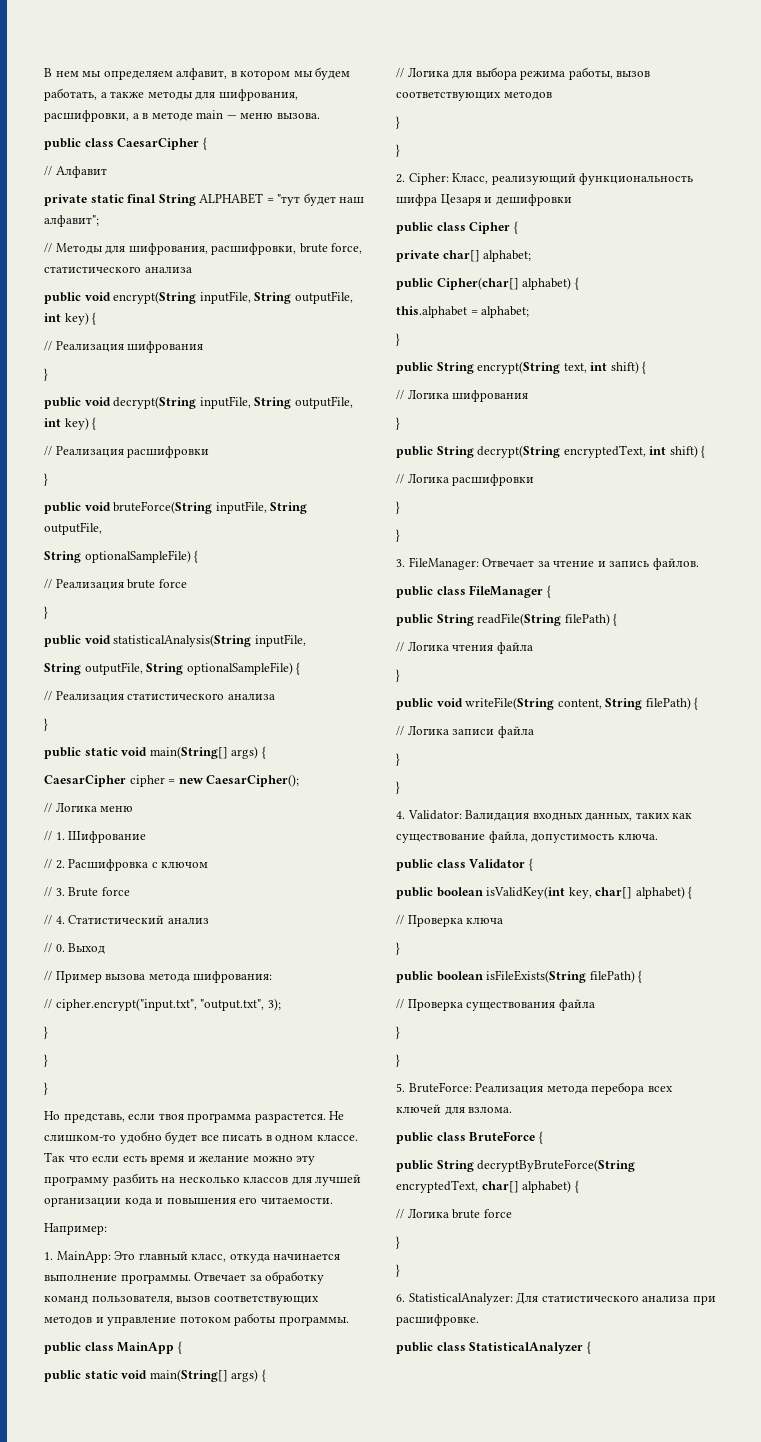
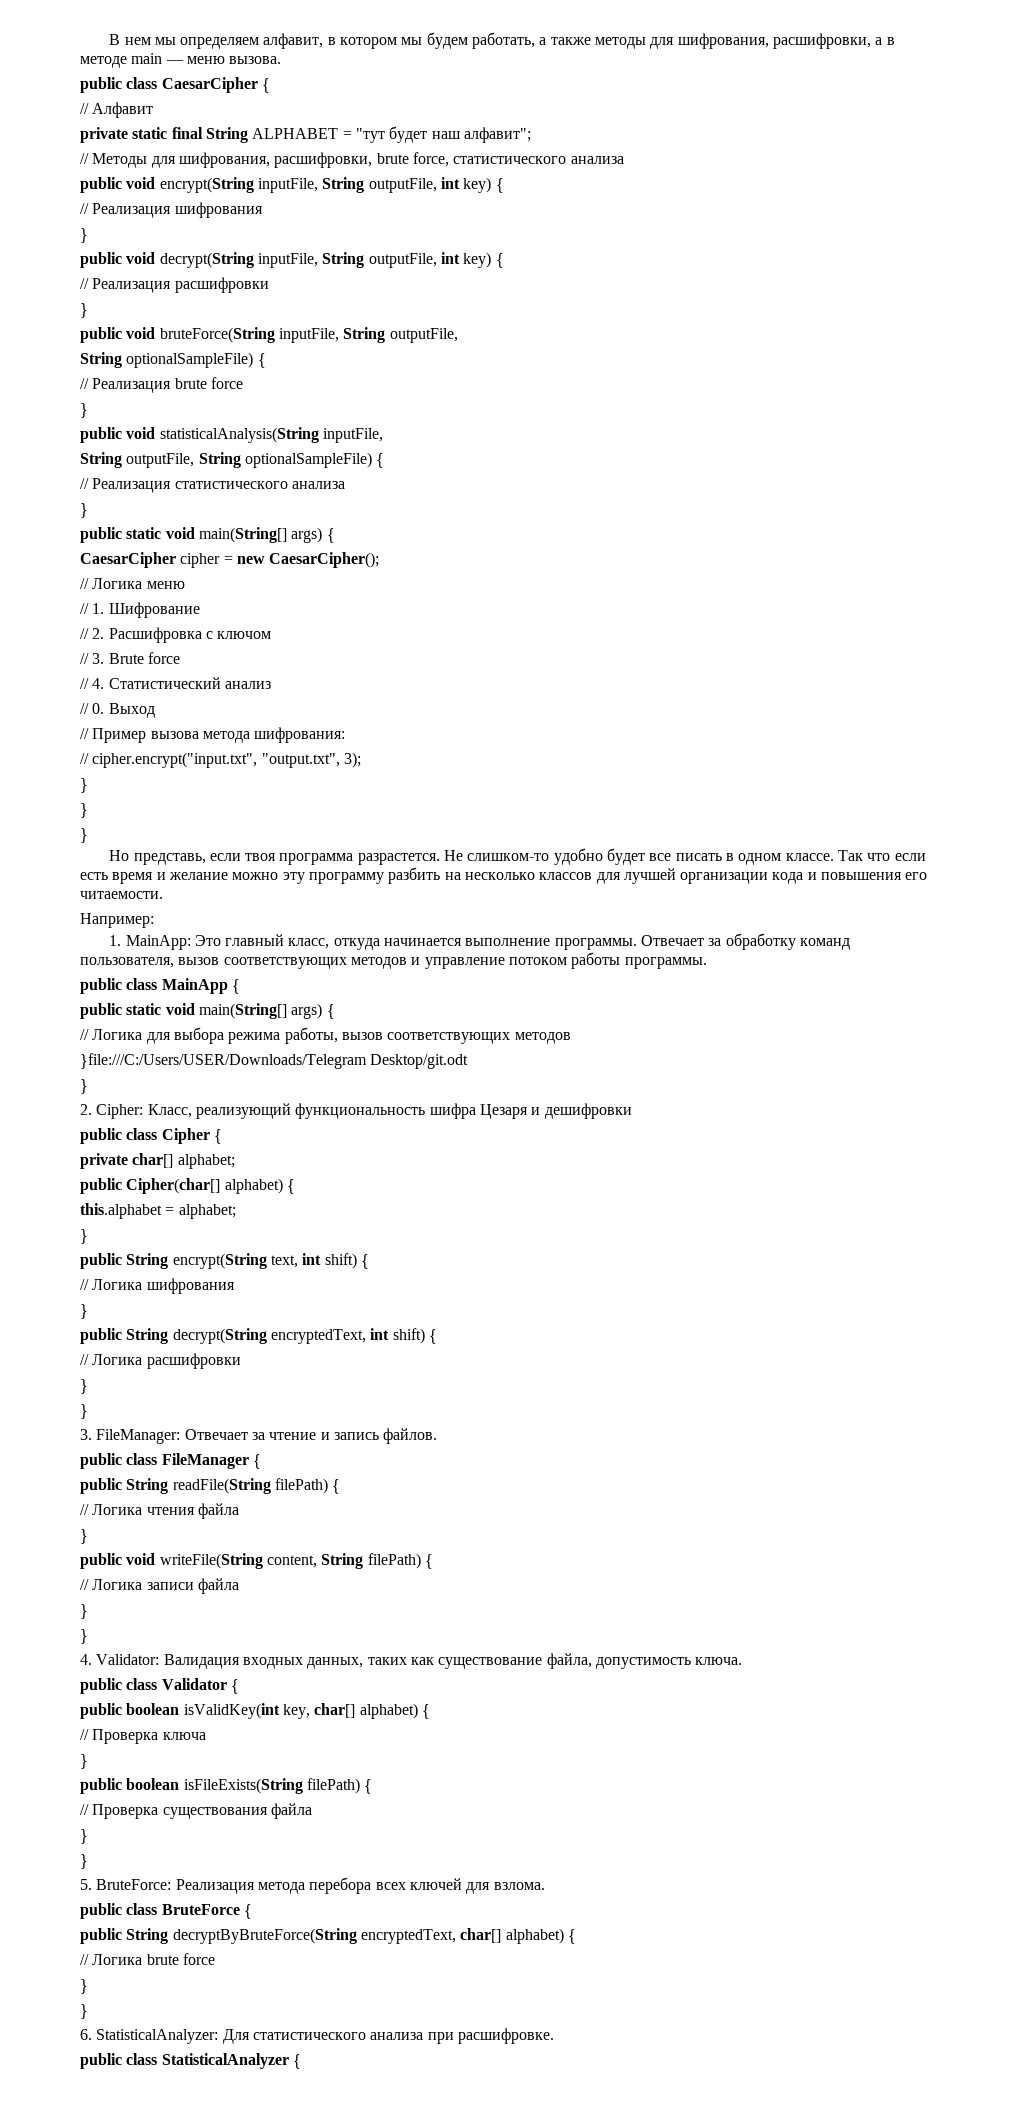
[396,116,400,129] } -> [80,1053,469,1069] }file:///C:/Users/USER/Downloads/Telegram Desktop/git.odt

